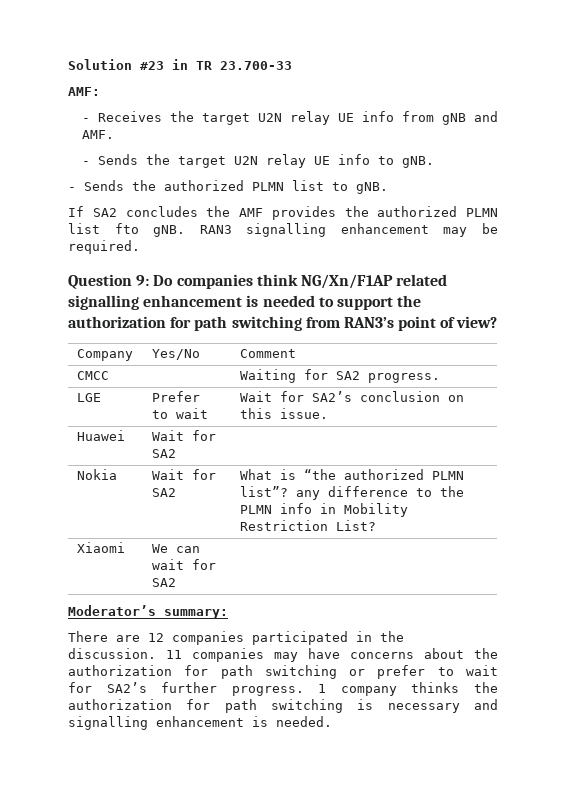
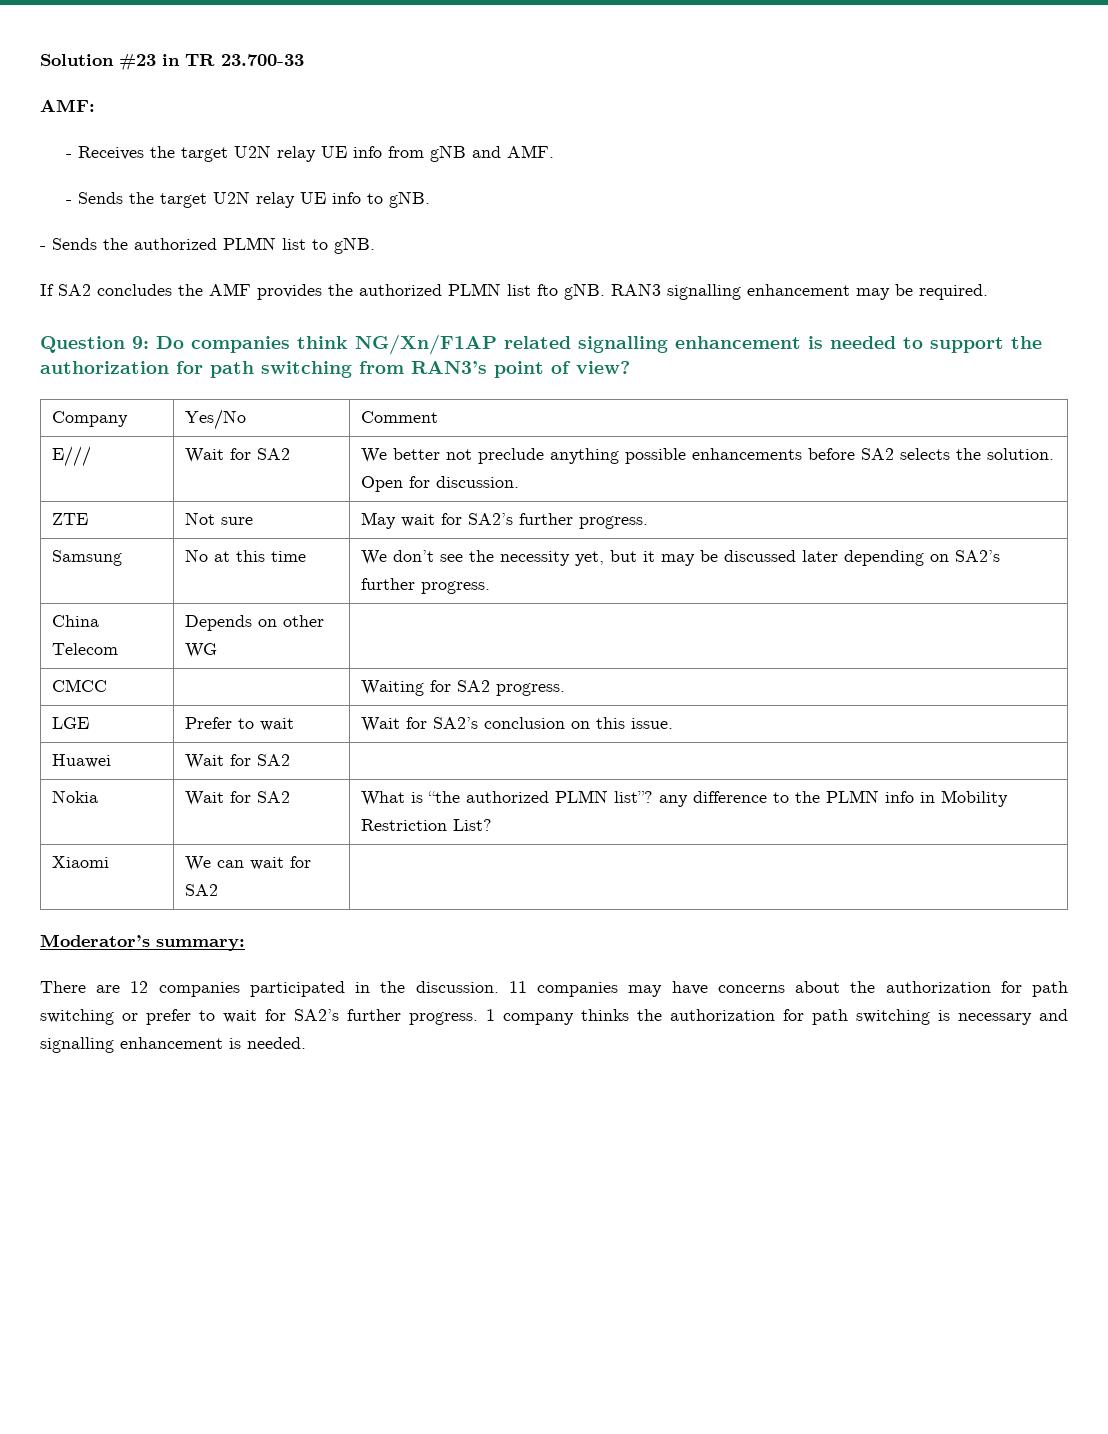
(297, 353) none -> [51,446,91,467] [184,448,290,463] [360,448,1054,464] [360,476,519,492] [51,513,88,525] [184,512,253,525] [360,512,648,529] [51,550,122,566] [184,549,306,562] [360,550,1000,566] [360,578,490,594] [51,615,99,627] [51,643,118,655] [184,615,324,631] [184,643,217,658] // E/// | Wait for SA2 | We better not preclude anything possible enhancements before SA2 selects the solution. Open for discussion. // ZTE | Not sure | May wait for SA2’s further progress. // Samsung | No at this time | We don’t see the necessity yet, but it may be discussed later depending on SA2’s further progress. // China Telecom | Depends on other WG |

